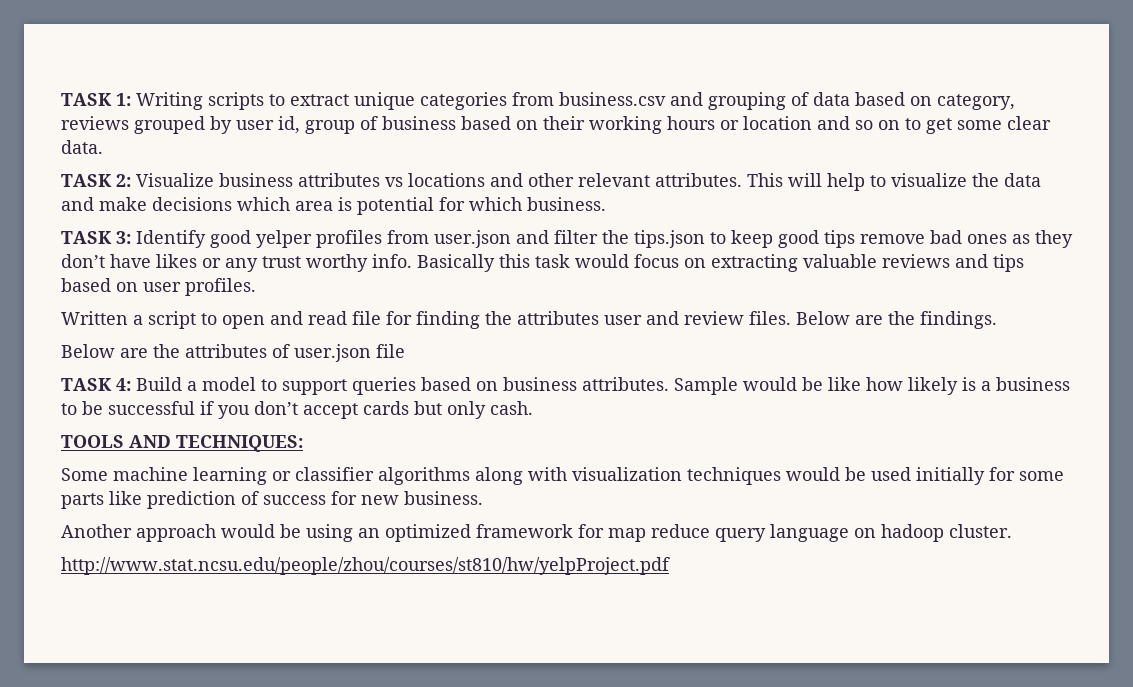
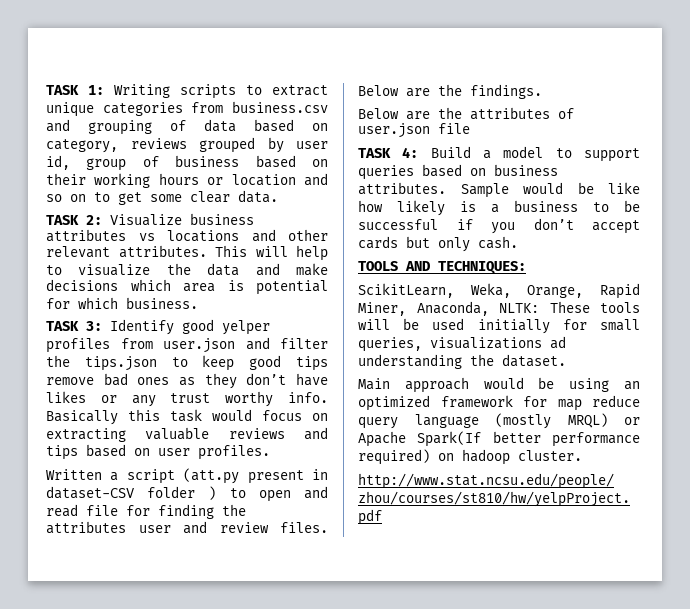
(196, 320) none -> [183,468,328,484] [46,486,217,500] (att.py present in dataset-CSV folder )
[61,467,1064,485] [61,491,483,509] [61,524,132,538] Some machine learning or classifier algorithms along with visualization techniques would be used initially for some parts like prediction of success for new business. // Another -> [358,283,640,299] [358,301,640,316] [358,318,640,334] [358,336,566,352] [358,354,566,369] [358,378,390,390] ScikitLearn, Weka, Orange, Rapid Miner, Anaconda, NLTK: These tools will be used initially for small queries, visualizations ad understanding the dataset. // Main
(849, 533) none -> [495,413,640,429] [358,431,640,447] [358,449,430,465] (mostly MRQL) or Apache Spark(If better performance required)

